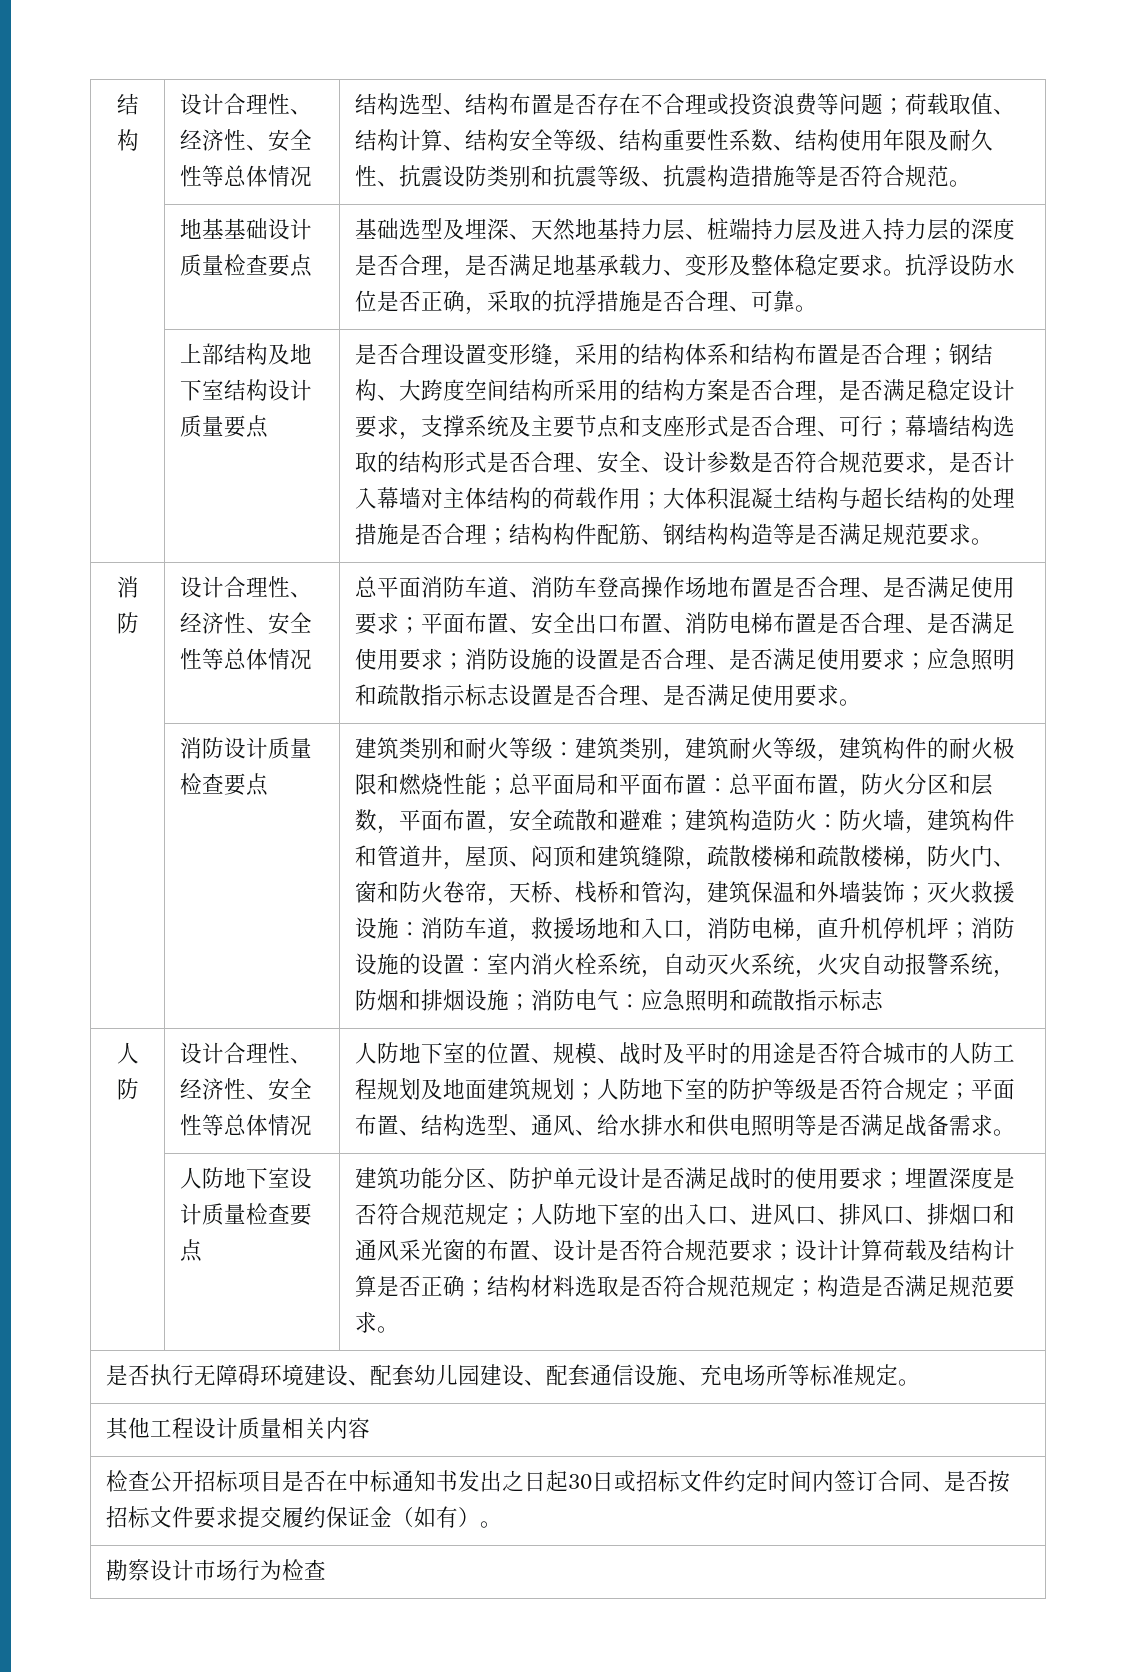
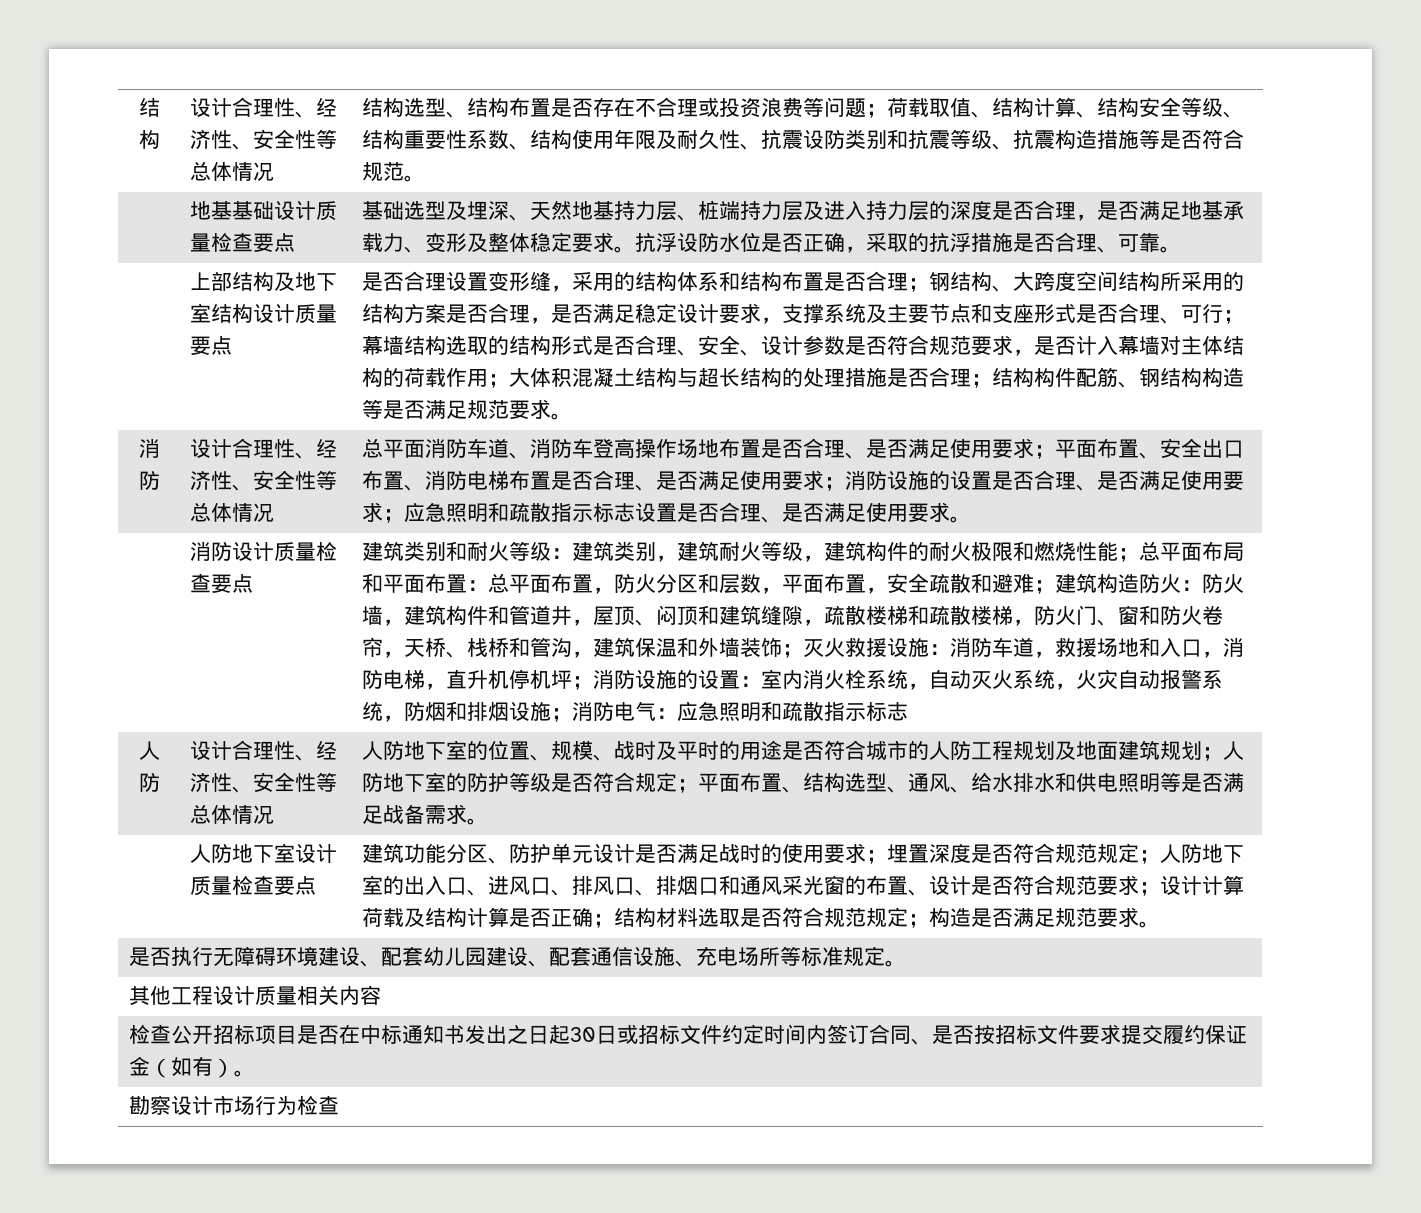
(576, 784) none -> [1201,541,1223,561] 布

